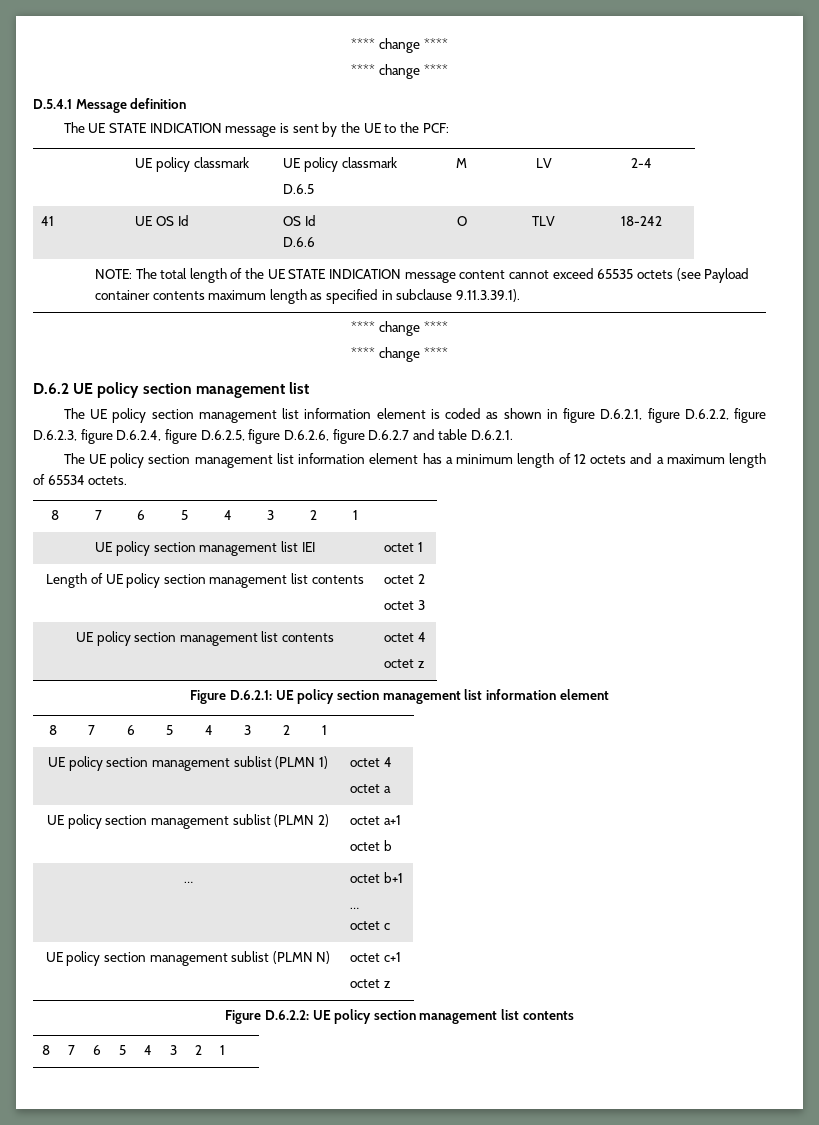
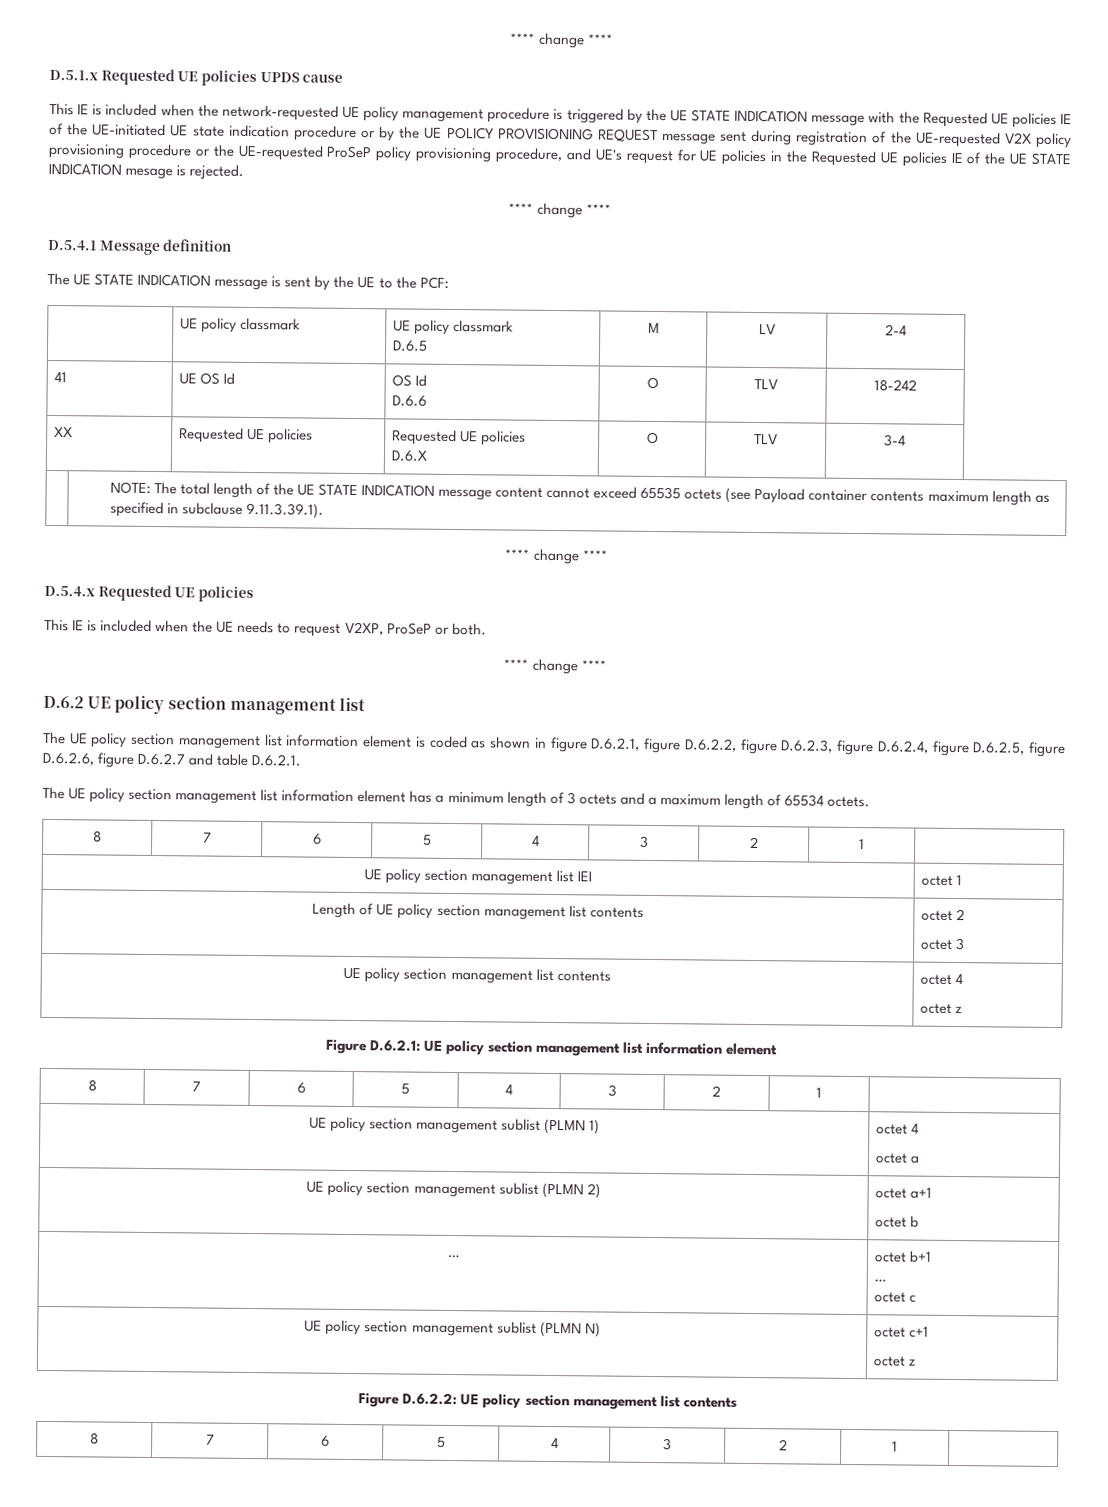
[351,38,448,53] **** change **** -> [510,32,613,49] [49,68,344,87] [49,102,1072,128] [49,122,1072,149] [48,143,1071,167] [48,162,245,180] **** change **** // D.5.1.x Requested UE policies UPDS cause // This IE is included when the network-requested UE policy management procedure is triggered by the UE STATE INDICATION message with the Requested UE policies IE of the UE-initiated UE state indication procedure or by the UE POLICY PROVISIONING REQUEST message sent during registration of the UE-requested V2X policy provisioning procedure or the UE-requested ProSeP policy provisioning procedure, and UE's request for UE policies in the Requested UE policies IE of the UE STATE INDICATION mesage is rejected.
(662, 221) none -> [53,427,73,438] [178,427,313,444] [391,429,526,446] [390,450,428,462] [646,431,659,445] [754,433,778,445] [884,434,906,447] // XX | Requested UE policies | Requested UE policies // D.6.X | O | TLV | 3-4
(448, 326) none -> [44,584,254,603] [44,618,487,637] // D.5.4.x Requested UE policies // This IE is included when the UE needs to request V2XP, ProSeP or both.
[573,454,586,464] 12 -> [566,792,576,805] 3

